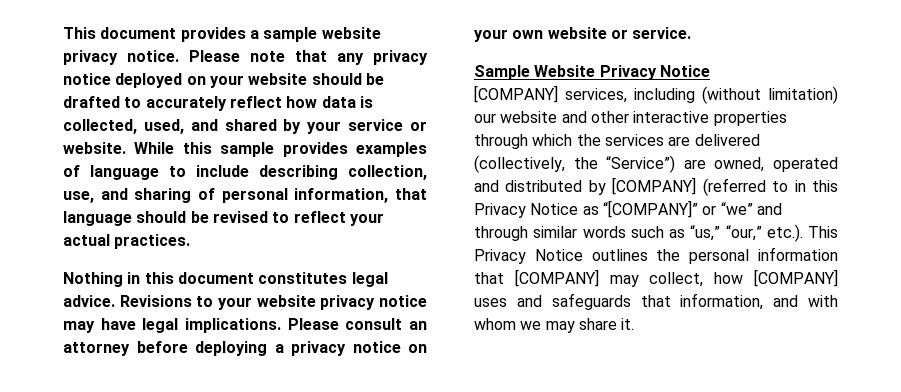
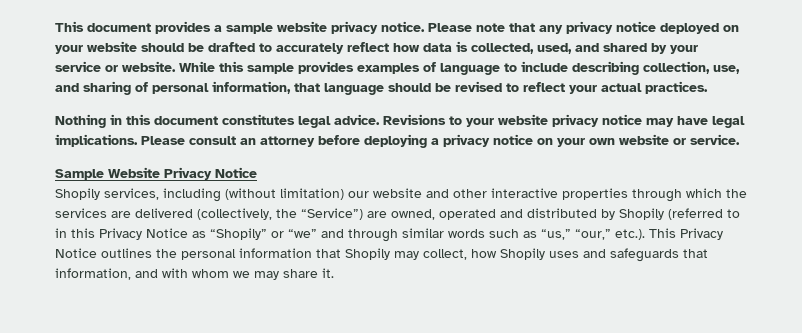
[474,85,558,103] [COMPANY] -> [55,188,100,200] Shopily
[612,177,697,195] [COMPANY] -> [619,208,664,220] Shopily
[602,200,698,218] “[COMPANY]” -> [210,228,267,240] “Shopily”
[514,269,599,287] [COMPANY] -> [345,248,390,260] Shopily
[754,269,838,287] [COMPANY] -> [500,248,545,260] Shopily

